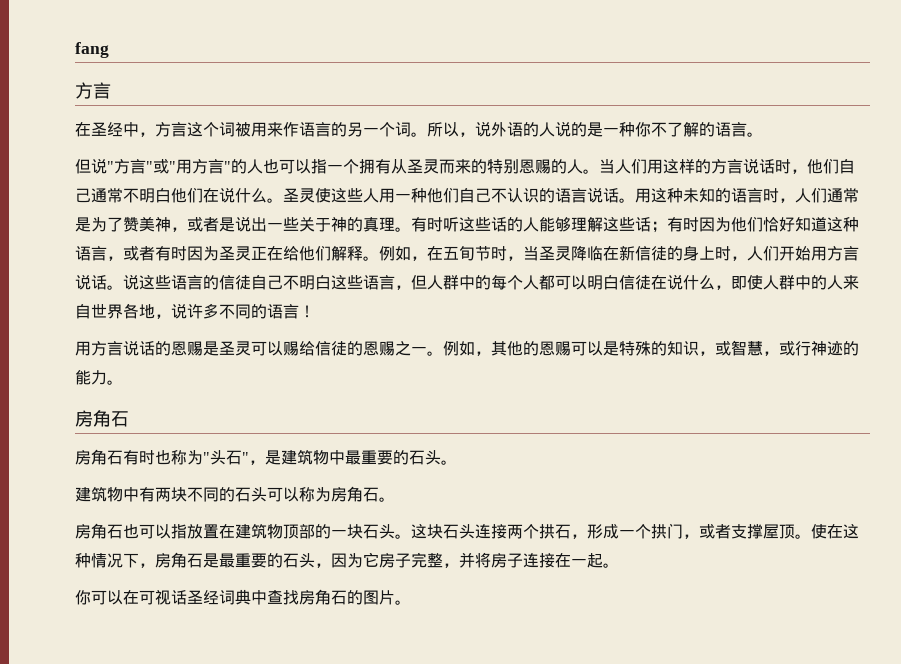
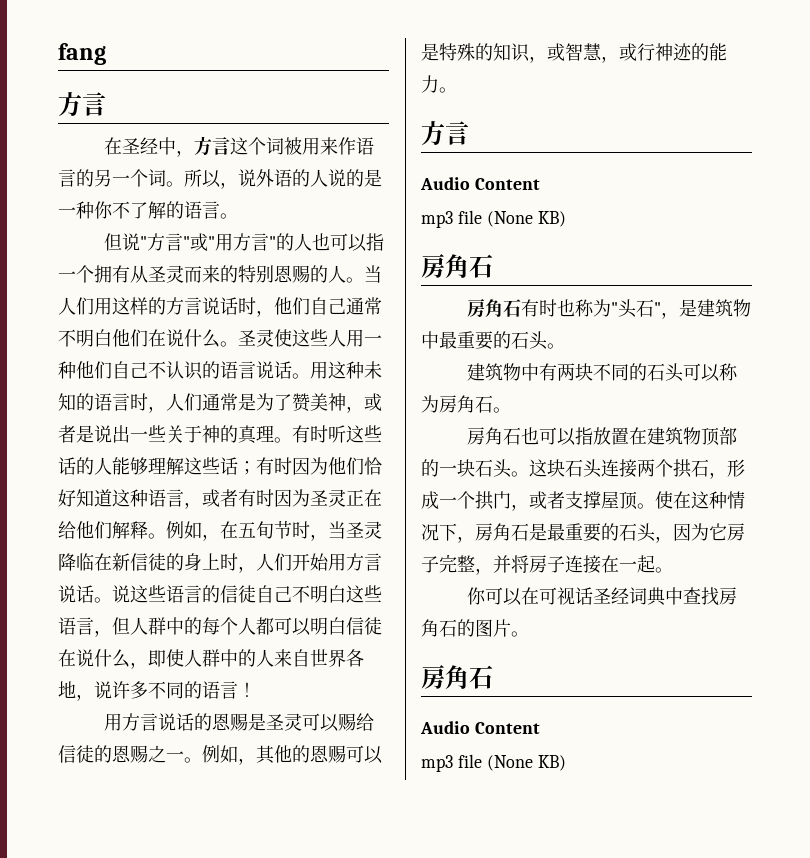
(123, 382) none -> [421,121,469,146] [420,177,540,190] [421,210,566,228] // 方言 // Audio Content // mp3 file (None KB)
(411, 602) none -> [421,665,493,689] [420,721,540,734] [421,754,566,772] // 房角石 // Audio Content // mp3 file (None KB)

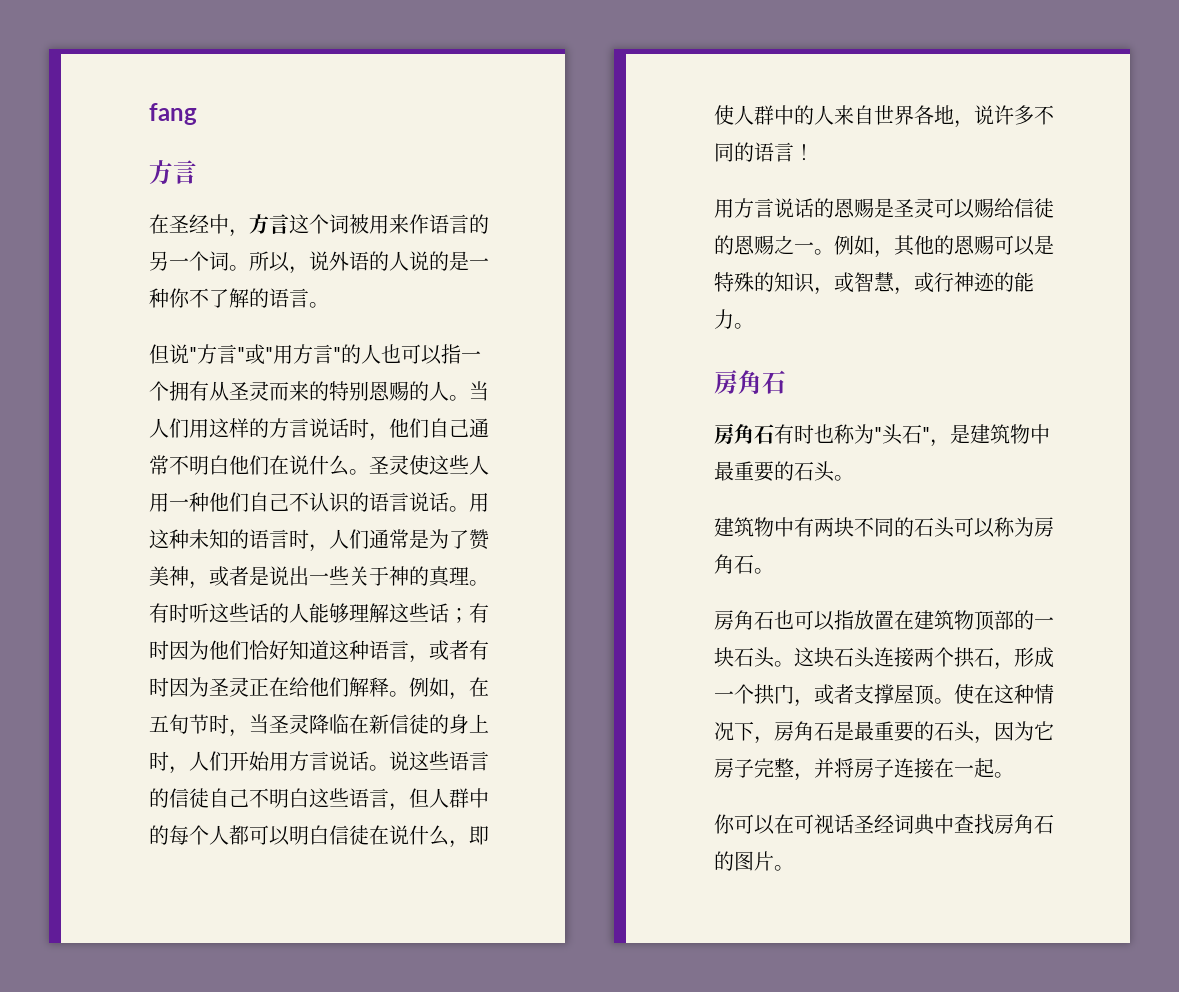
[421,121,469,146] [420,177,540,190] [421,210,566,228] // 方言 // Audio Content // mp3 file (None KB) -> (754, 326) none
[421,665,493,689] [420,721,540,734] [421,754,566,772] // 房角石 // Audio Content // mp3 file (None KB) -> (794, 868) none

